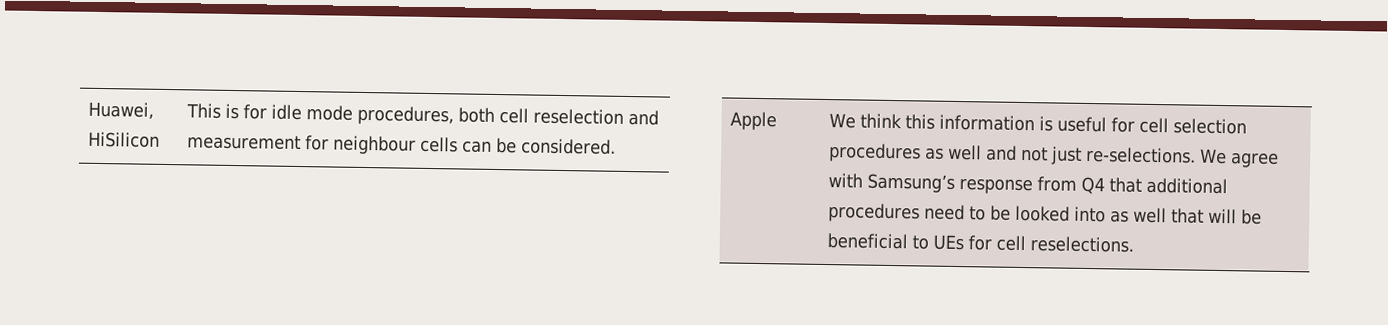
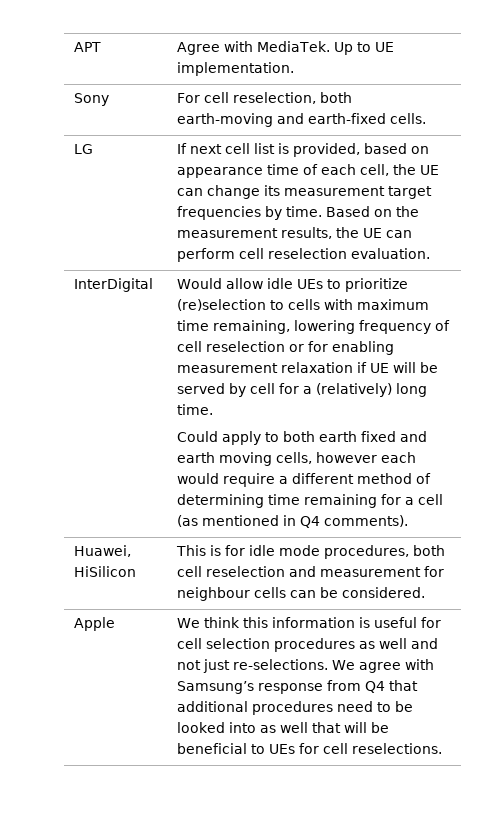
(88, 110) none -> [74,42,102,52] [177,41,395,55] [177,62,295,76] [74,93,110,106] [177,92,353,104] [177,113,427,127] [74,144,94,154] [177,143,430,157] [177,164,440,178] [177,185,433,199] [177,206,420,220] [177,227,413,239] [177,248,431,262] [74,278,154,292] [177,278,409,292] [177,299,430,311] [177,320,451,334] [177,341,395,355] [177,362,439,373] [177,383,428,397] [177,404,214,415] [177,431,428,445] [177,452,417,466] [177,473,432,487] [177,494,444,508] [177,515,409,528] APT | Agree with MediaTek. Up to UE implementation. // Sony | For cell reselection, both earth-moving and earth-fixed cells. // LG | If next cell list is provided, based on appearance time of each cell, the UE can change its measurement target frequencies by time. Based on the measurement results, the UE can perform cell reselection evaluation. // InterDigital | Would allow idle UEs to prioritize (re)selection to cells with maximum time remaining, lowering frequency of cell reselection or for enabling measurement relaxation if UE will be served by cell for a (relatively) long time. // Could apply to both earth fixed and earth moving cells, however each would require a different method of determining time remaining for a cell (as mentioned in Q4 comments). //

